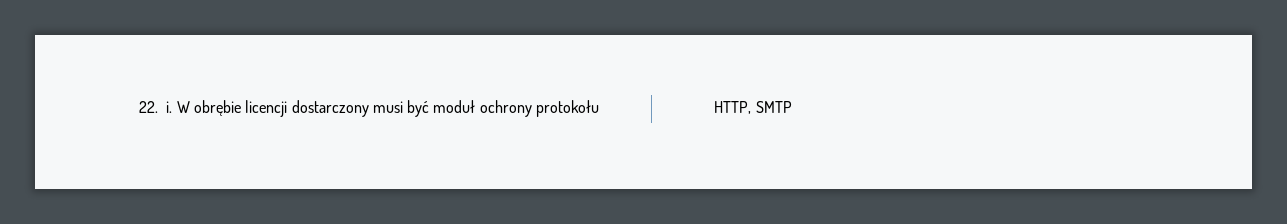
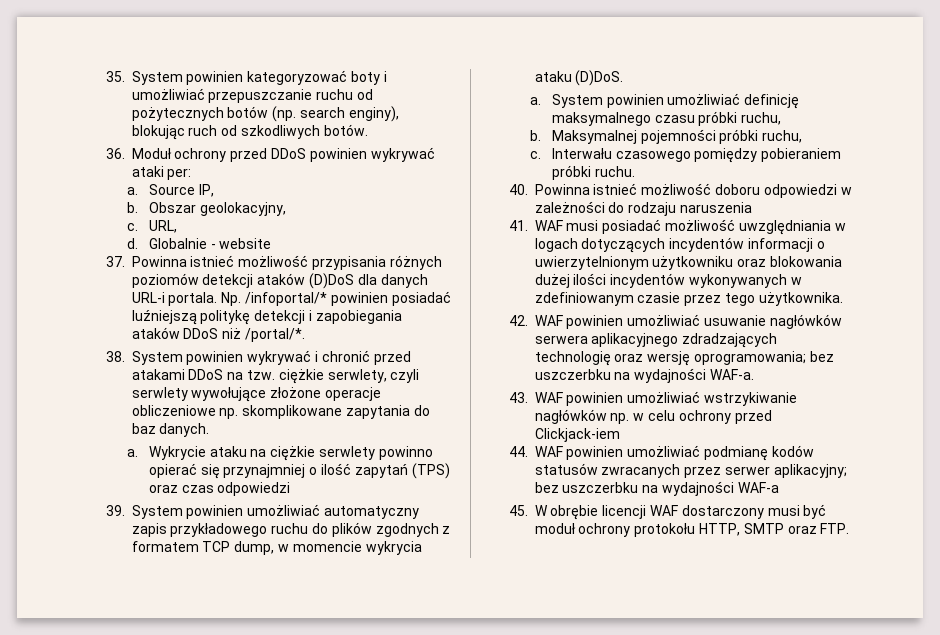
[139,101,173,113] 22. i. -> [105,70,387,85] [131,88,373,103] [131,106,399,122] [131,124,368,140] [105,147,435,162] [131,166,192,180] [127,184,214,197] [127,202,286,216] [127,220,177,233] [127,238,272,249] [105,255,442,270] [131,273,428,289] [131,291,451,306] [131,310,402,325] [131,327,305,342] [105,350,411,365] [131,369,420,384] [131,387,381,402] [131,405,430,419] [131,423,210,437] [127,446,433,461] [148,463,450,479] [148,482,291,496] [105,504,419,519] [131,522,451,537] [131,541,422,555] [534,70,624,86] [530,93,800,109] [551,111,782,126] [530,129,803,144] [530,148,842,163] [551,165,635,180] [508,183,852,198] [534,201,752,216] [508,219,846,235] [534,237,825,253] [534,256,842,270] [534,273,802,288] [534,292,843,306] [508,314,842,329] [534,333,778,348] [534,351,834,366] [534,368,754,383] [508,391,797,406] [534,409,772,424] [534,428,620,442] [508,445,814,461] [534,463,847,478] [534,481,779,496] [508,505,528,516] 35. System powinien kategoryzować boty i umożliwiać przepuszczanie ruchu od pożytecznych botów (np. search enginy), blokując ruch od szkodliwych botów. // 36. Moduł ochrony przed DDoS powinien wykrywać ataki per: // a. Source IP, // b. Obszar geolokacyjny, // c. URL, // d. Globalnie - website // 37. Powinna istnieć możliwość przypisania różnych poziomów detekcji ataków (D)DoS dla danych URL-i portala. Np. /infoportal/* powinien posiadać luźniejszą politykę detekcji i zapobiegania ataków DDoS niż /portal/*. // 38. System powinien wykrywać i chronić przed atakami DDoS na tzw. ciężkie serwlety, czyli serwlety wywołujące złożone operacje obliczeniowe np. skomplikowane zapytania do baz danych. // a. Wykrycie ataku na ciężkie serwlety powinno opierać się przynajmniej o ilość zapytań (TPS) oraz czas odpowiedzi // 39. System powinien umożliwiać automatyczny zapis przykładowego ruchu do plików zgodnych z formatem TCP dump, w momencie wykrycia ataku (D)DoS. // a. System powinien umożliwiać definicję maksymalnego czasu próbki ruchu, // b. Maksymalnej pojemności próbki ruchu, // c. Interwału czasowego pomiędzy pobieraniem próbki ruchu. // 40. Powinna istnieć możliwość doboru odpowiedzi w zależności do rodzaju naruszenia // 41. WAF musi posiadać możliwość uwzględniania w logach dotyczących incydentów informacji o uwierzytelnionym użytkowniku oraz blokowania dużej ilości incydentów wykonywanych w zdefiniowanym czasie przez tego użytkownika. // 42. WAF powinien umożliwiać usuwanie nagłówków serwera aplikacyjnego zdradzających technologię oraz wersję oprogramowania; bez uszczerbku na wydajności WAF-a. // 43. WAF powinien umożliwiać wstrzykiwanie nagłówków np. w celu ochrony przed Clickjack-iem // 44. WAF powinien umożliwiać podmianę kodów statusów zwracanych przez serwer aplikacyjny; bez uszczerbku na wydajności WAF-a // 45.
(288, 108) none -> [649,505,678,516] WAF
(792, 107) none -> [787,523,850,534] oraz FTP.

